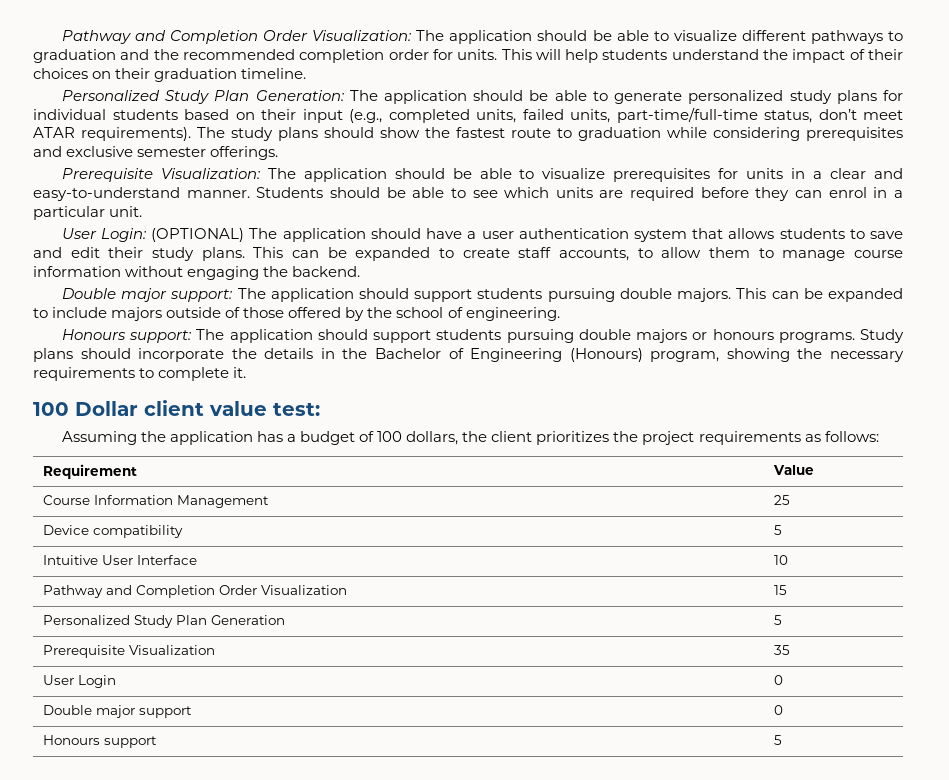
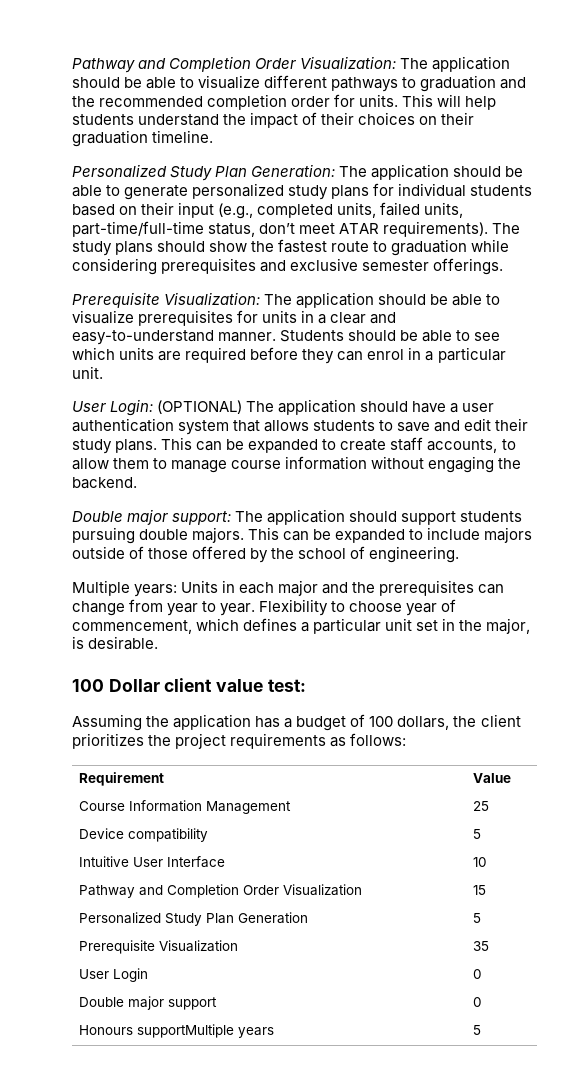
[61,329,905,343] [33,348,904,362] [33,367,247,381] Honours support: The application should support students pursuing double majors or honours programs. Study plans should incorporate the details in the Bachelor of Engineering (Honours) program, showing the necessary requirements to complete it. -> [72,580,505,597] [72,599,457,616] [72,618,531,634] [72,636,159,650] Multiple years: Units in each major and the prerequisites can change from year to year. Flexibility to choose year of commencement, which defines a particular unit set in the major, is desirable.
[104,736,158,748] support -> [136,1024,274,1038] supportMultiple years

